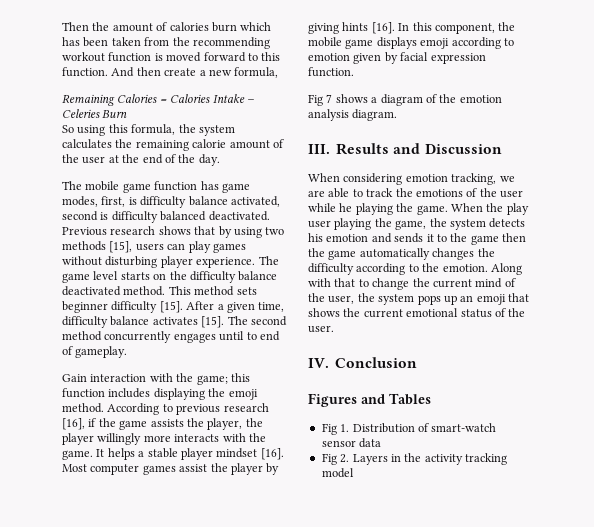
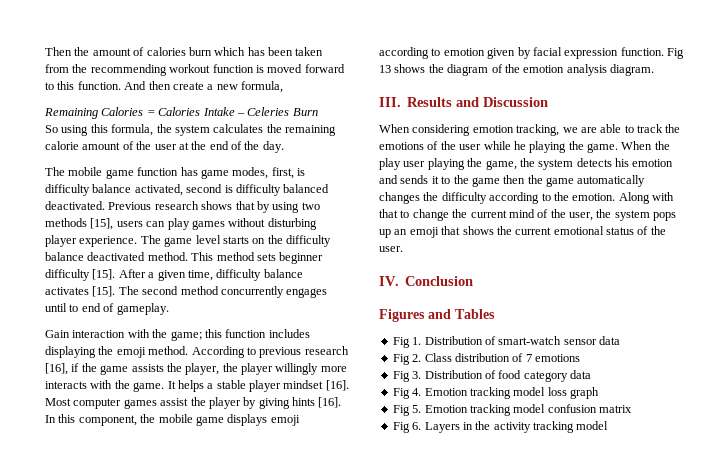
[308,94,378,106] // Fig 7 shows a -> [667,48,684,59] [379,64,444,73] Fig 13 shows the
(350, 458) none -> [424,353,580,362] [392,370,591,382] [392,387,599,399] [392,404,632,416] [392,422,422,433] Class distribution of 7 emotions // Fig 3. Distribution of food category data // Fig 4. Emotion tracking model loss graph // Fig 5. Emotion tracking model confusion matrix // Fig 6.

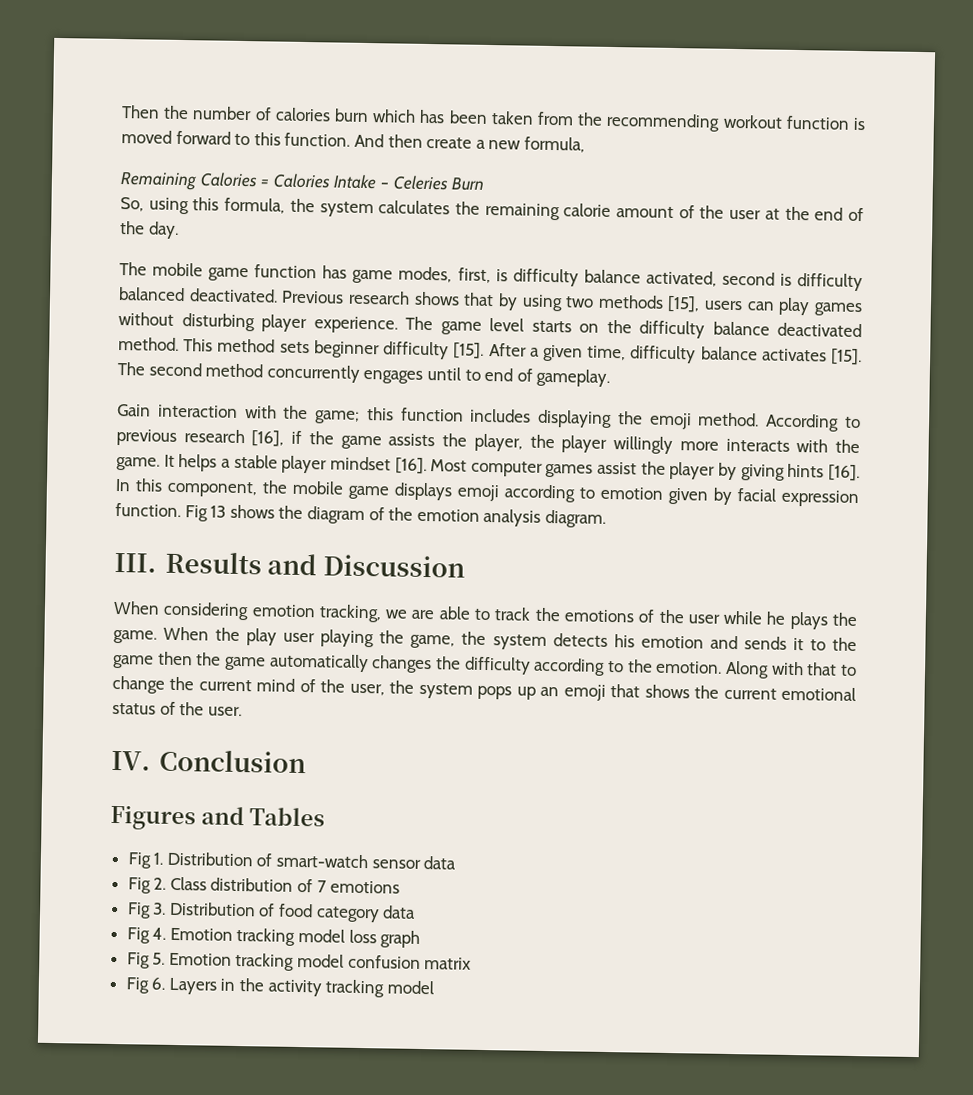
[92,48,131,56] amount -> [192,106,253,121] number
[45,125,58,133] So -> [120,197,144,212] So,
[529,141,567,153] playing -> [789,611,828,630] plays

